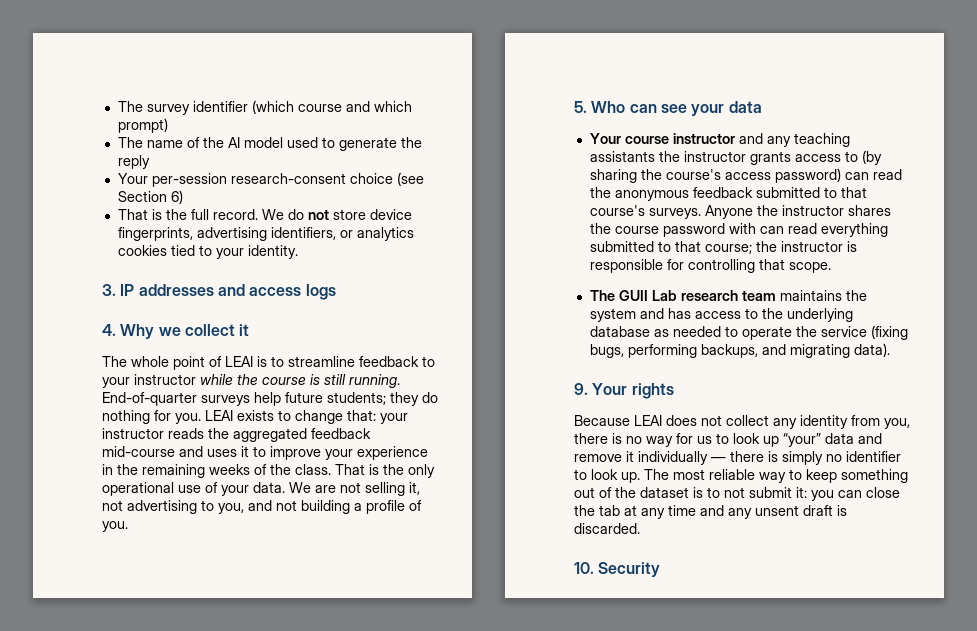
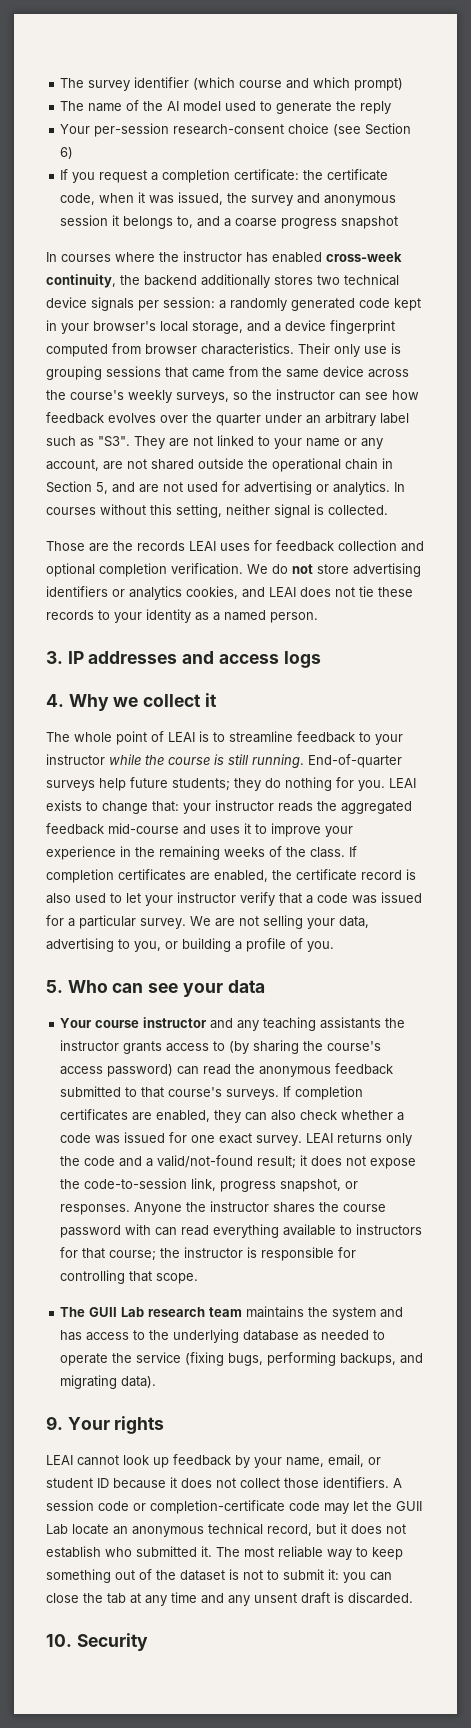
[117,209,412,220] [117,227,414,241] [117,245,298,259] That is the full record. We do not store device fingerprints, advertising identifiers, or analytics cookies tied to your identity. -> [60,169,389,183] [60,192,397,206] [60,215,399,229] [46,251,402,263] [46,274,399,288] [46,297,421,311] [46,320,395,334] [46,343,401,357] [46,366,409,380] [46,389,419,403] [46,412,409,426] [46,435,383,449] [46,458,393,472] [46,481,405,495] [46,504,388,518] [46,540,424,552] [46,563,421,577] [46,586,413,600] [46,609,318,623] If you request a completion certificate: the certificate code, when it was issued, the survey and anonymous session it belongs to, and a coarse progress snapshot // In courses where the instructor has enabled cross-week continuity, the backend additionally stores two technical device signals per session: a randomly generated code kept in your browser's local storage, and a device fingerprint computed from browser characteristics. Their only use is grouping sessions that came from the same device across the course's weekly surveys, so the instructor can see how feedback evolves over the quarter under an arbitrary label such as "S3". They are not linked to your name or any account, are not shared outside the operational chain in Section 5, and are not used for advertising or analytics. In courses without this setting, neither signal is collected. // Those are the records LEAI uses for feedback collection and optional completion verification. We do not store advertising identifiers or analytics cookies, and LEAI does not tie these records to your identity as a named person.
[335,464,435,478] [102,482,285,496] That is the only operational use of your data. -> [349,846,357,857] [46,869,416,883] [46,892,422,906] [46,915,186,929] If completion certificates are enabled, the certificate record is also used to let your instructor verify that a code was issued for a particular survey.
[409,482,420,495] [102,500,123,511] it, not -> [307,916,369,929] your data,
[248,500,297,511] and not -> [165,941,178,949] or
(701, 213) none -> [283,1086,364,1100] [60,1109,405,1123] [60,1132,413,1146] [60,1155,417,1169] [60,1178,359,1192] [60,1204,131,1215] If completion certificates are enabled, they can also check whether a code was issued for one exact survey. LEAI returns only the code and a valid/not-found result; it does not expose the code-to-session link, progress snapshot, or responses.
[589,241,671,252] submitted to -> [283,1224,423,1236] [60,1247,79,1258] available to instructors for
[574,415,910,429] [574,433,882,447] [574,451,901,465] [574,469,640,483] Because LEAI does not collect any identity from you, there is no way for us to look up “your” data and remove it individually — there is simply no identifier to look up. -> [46,1454,381,1468] [46,1477,402,1489] [46,1500,422,1514] [46,1523,406,1537] [46,1546,212,1558] LEAI cannot look up feedback by your name, email, or student ID because it does not collect those identifiers. A session code or completion-certificate code may let the GUII Lab locate an anonymous technical record, but it does not establish who submitted it.
[707,487,745,498] to not -> [243,1570,279,1580] not to

